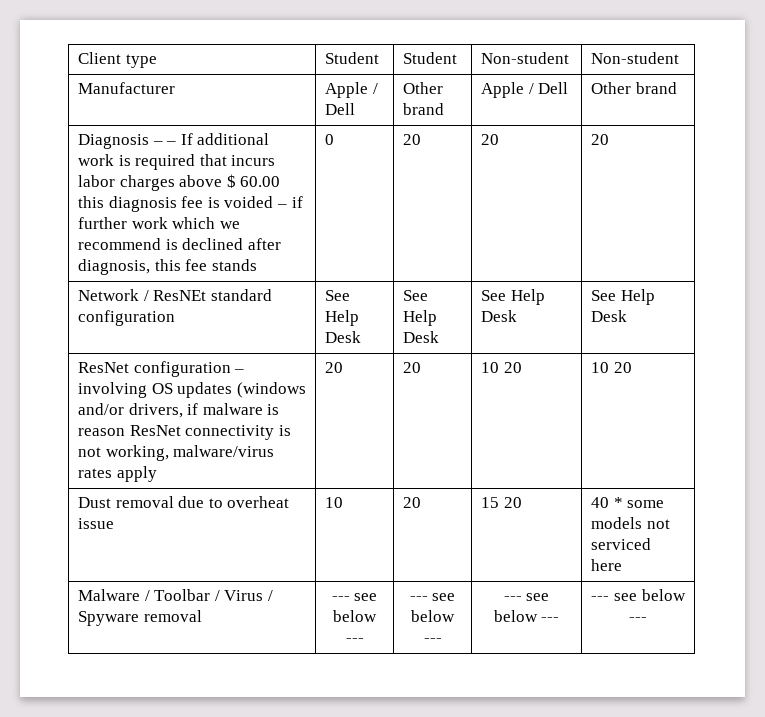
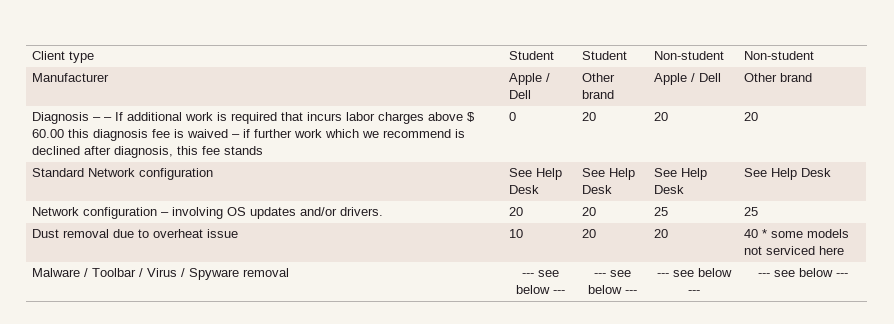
[224,196,274,208] voided -> [186,129,228,138] waived
[77,289,272,301] Network / ResNEt standard -> [31,168,135,177] Standard Network
[77,362,129,373] ResNet -> [31,207,79,216] Network
[236,382,306,398] [77,403,280,418] [77,425,291,440] [77,445,275,461] [77,466,157,482] [324,362,343,373] [402,362,421,373] [480,362,522,373] [590,362,632,373] (windows and/or drivers, if malware is reason ResNet connectivity is not working, malware/virus rates apply | 20 | 20 | 10 20 | 10 20 -> [299,207,383,216] [508,207,523,216] [581,207,596,216] [653,207,668,216] [743,207,758,216] and/or drivers. | 20 | 20 | 25 | 25
[480,497,499,508] 15 -> (596, 233) none

